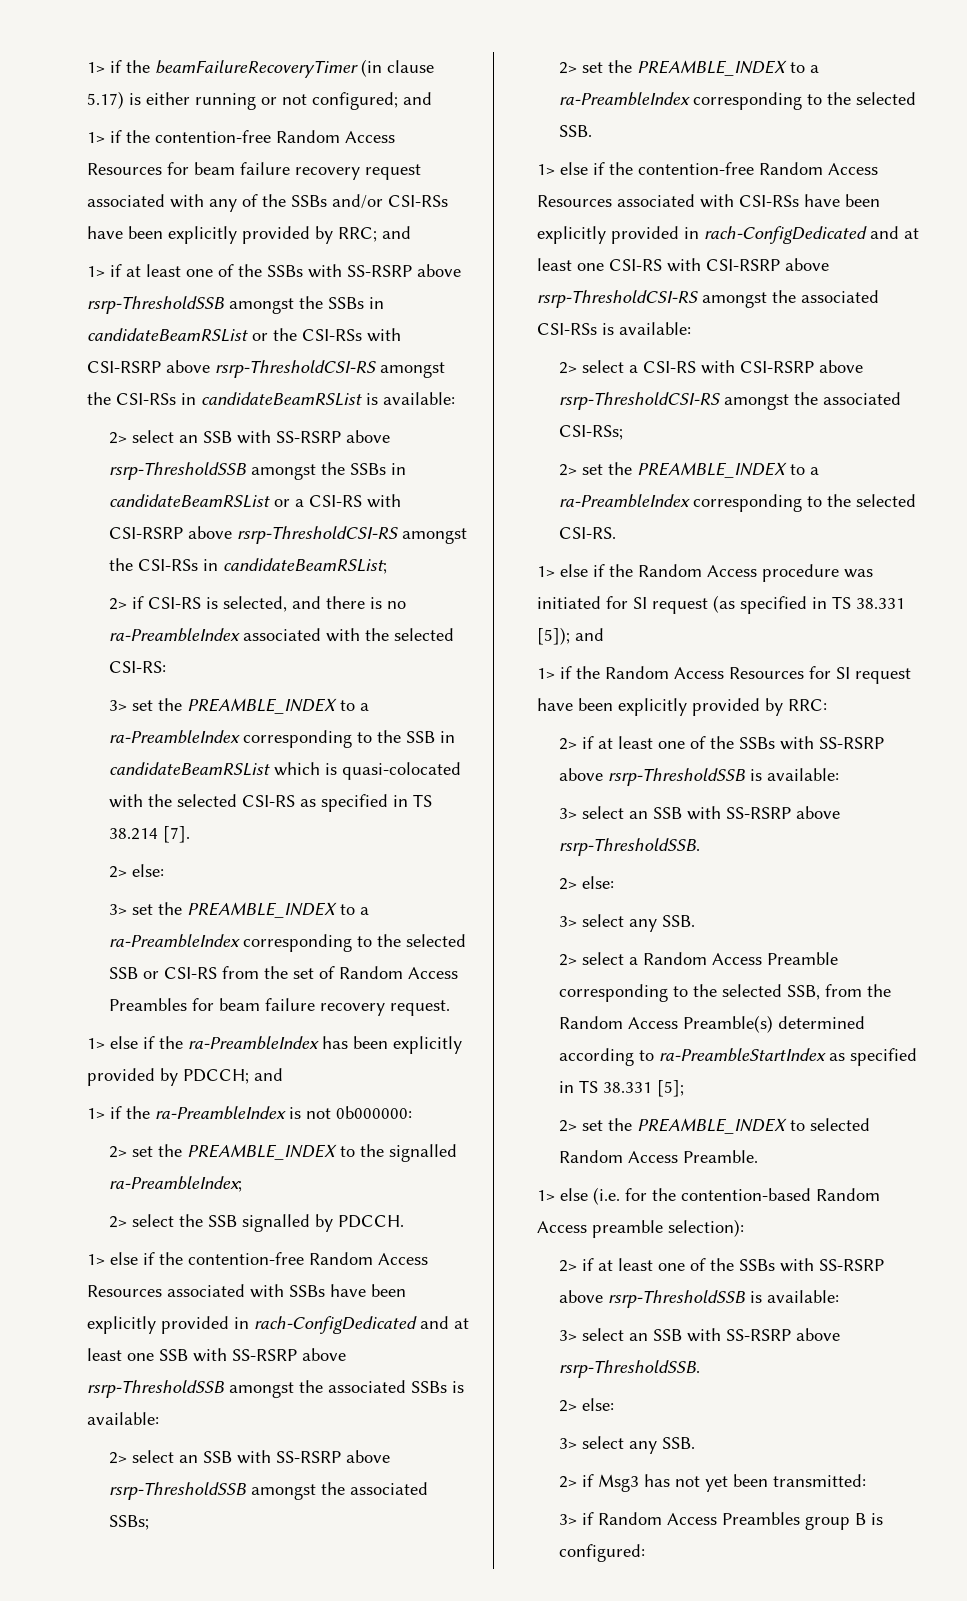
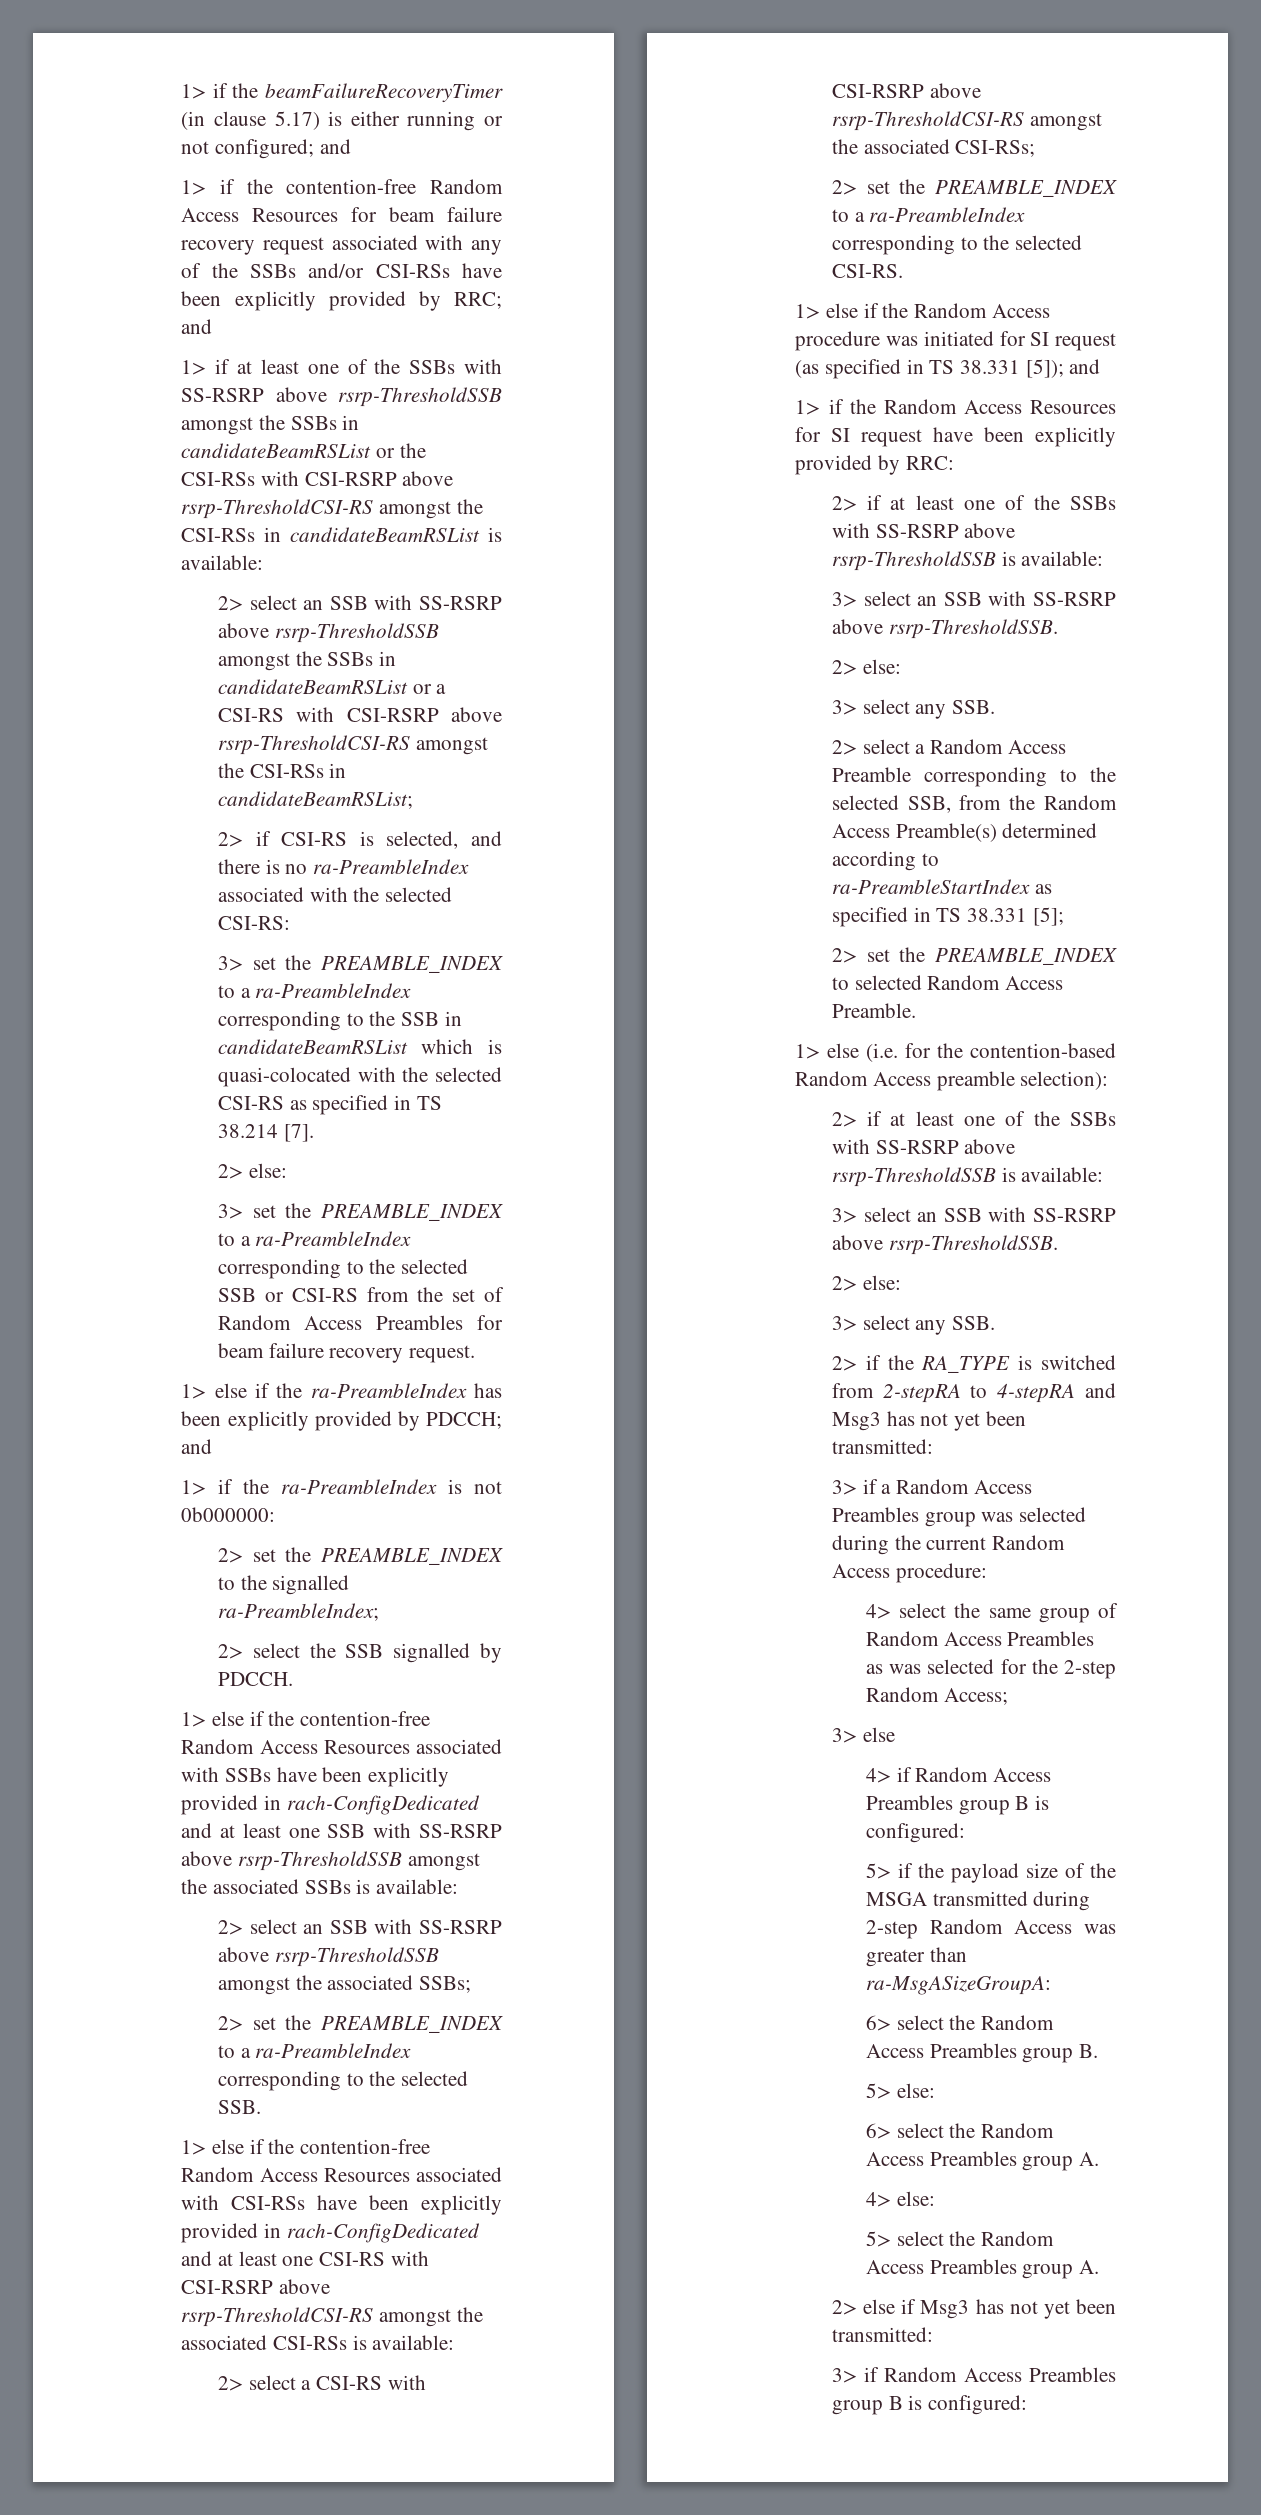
(595, 1480) none -> [887,1355,1116,1373] [831,1383,1116,1403] [831,1411,1026,1431] [831,1439,933,1454] [831,1479,1032,1495] [831,1507,1086,1527] [831,1535,1065,1555] [831,1563,987,1583] [866,1603,1118,1623] [866,1631,1095,1646] [866,1659,1116,1679] [866,1687,1008,1705] [831,1727,895,1743] [866,1767,1052,1783] [866,1795,1050,1815] [866,1823,966,1843] [866,1863,1116,1883] [866,1891,1091,1911] [866,1919,1116,1939] [866,1947,967,1967] [866,1976,1052,1995] [866,2015,1055,2031] [866,2043,1099,2063] [866,2083,935,2099] [866,2123,1055,2139] [866,2151,1100,2171] [866,2191,935,2207] [866,2231,1055,2247] [866,2259,1100,2279] [831,2299,917,2315] the RA_TYPE is switched from 2-stepRA to 4-stepRA and Msg3 has not yet been transmitted: // 3> if a Random Access Preambles group was selected during the current Random Access procedure: // 4> select the same group of Random Access Preambles as was selected for the 2-step Random Access; // 3> else // 4> if Random Access Preambles group B is configured: // 5> if the payload size of the MSGA transmitted during 2-step Random Access was greater than ra-MsgASizeGroupA: // 6> select the Random Access Preambles group B. // 5> else: // 6> select the Random Access Preambles group A. // 4> else: // 5> select the Random Access Preambles group A. // 2> else if

